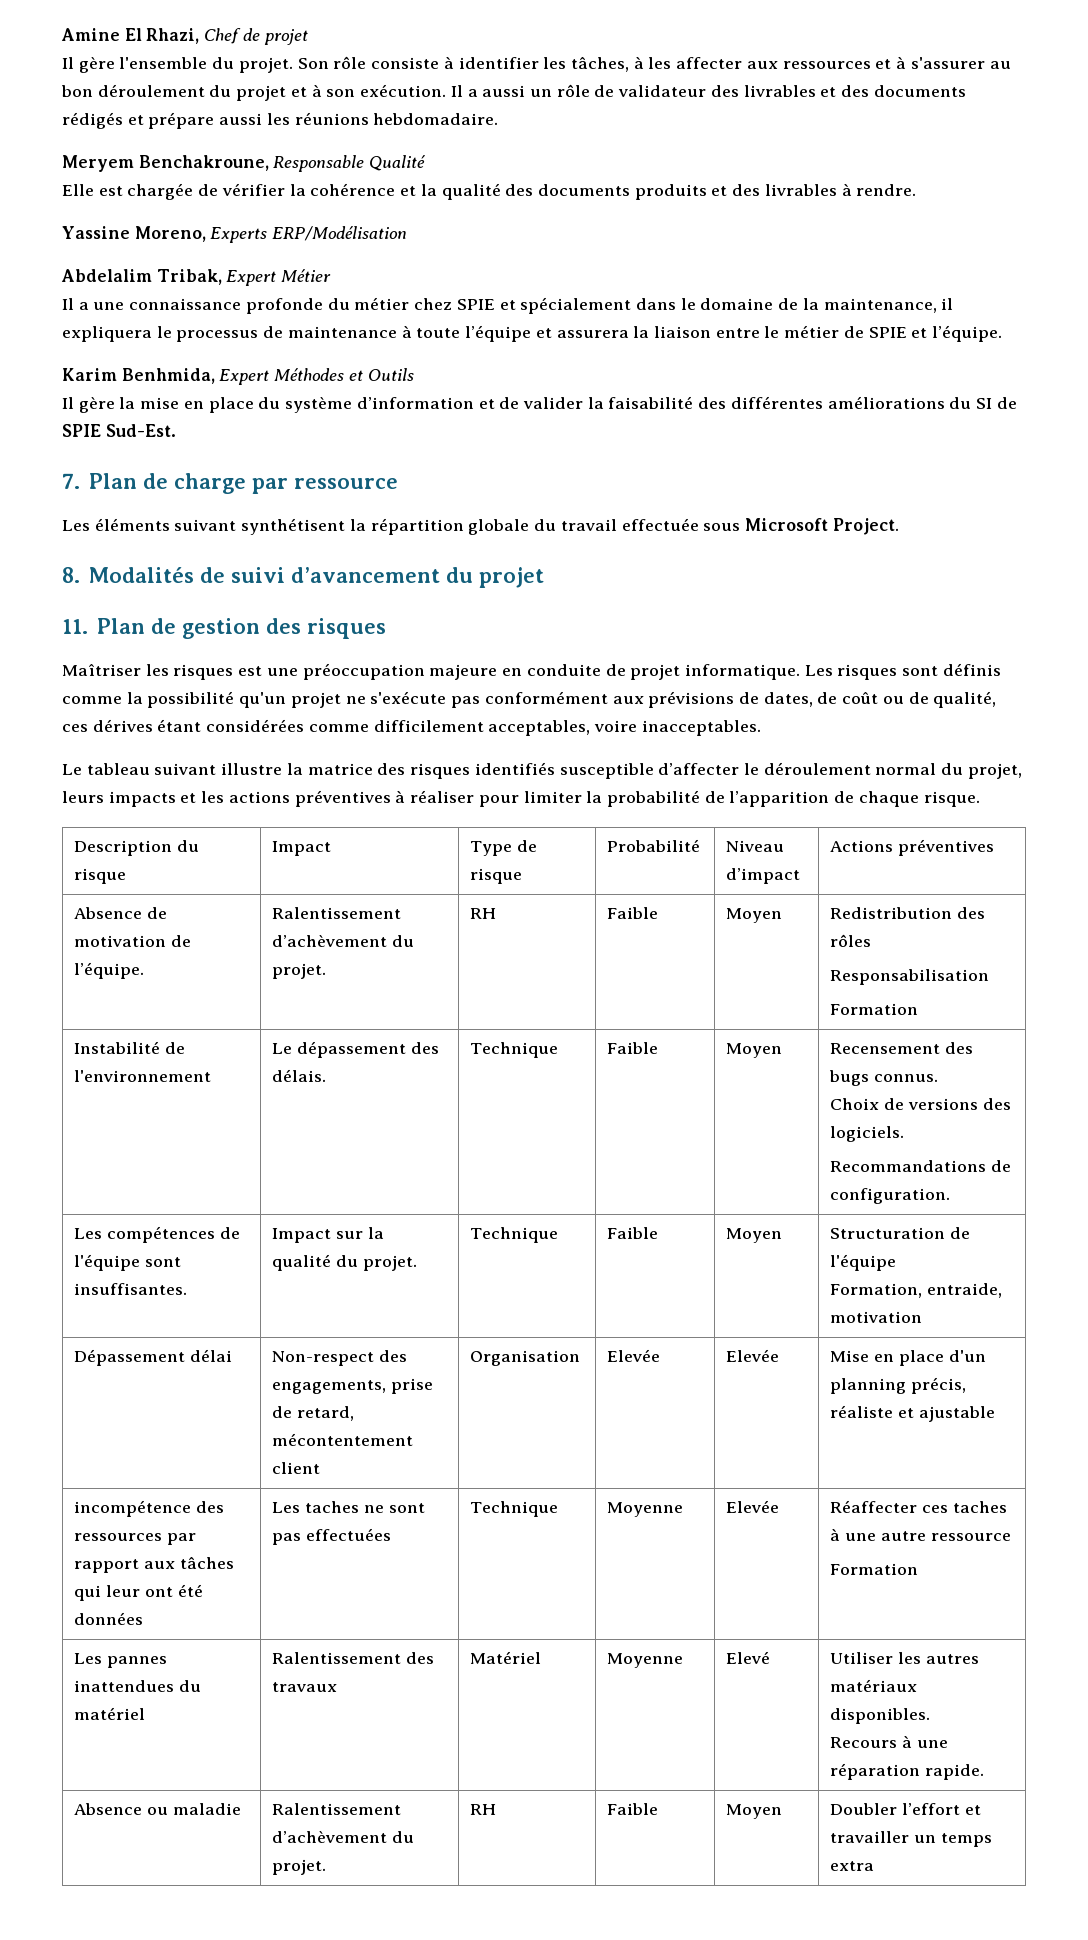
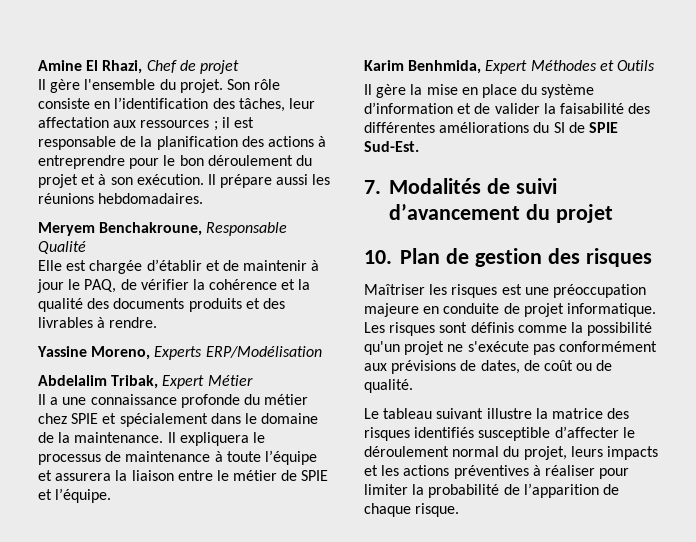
[443,56,1011,72] à identifier les tâches, à les affecter aux ressources et à s'assurer au -> [94,97,315,112] [38,117,254,131] [38,136,327,150] [38,155,176,169] en l’identification des tâches, leur affectation aux ressources ; il est responsable de la planification des actions à entreprendre pour le
[467,84,966,97] [62,112,144,129] a aussi un rôle de validateur des livrables et des documents rédigés et -> (216, 179) none
[373,113,499,125] hebdomadaire. -> [98,193,204,204] hebdomadaires.
(194, 191) none -> [146,259,320,271] [37,279,117,293] d’établir et de maintenir à jour le PAQ,
[823,298,954,313] maintenance, il -> [74,432,176,443] maintenance. Il
[88,473,398,494] [62,518,899,535] [62,567,80,583] Plan de charge par ressource // Les éléments suivant synthétisent la répartition globale du travail effectuée sous Microsoft Project. // 8. -> (381, 187) none
[62,619,88,634] 11. -> [364,250,392,264] 10.
[933,691,997,708] [62,719,761,736] qualité, ces dérives étant considérées comme difficilement acceptables, voire inacceptables. -> [364,379,413,393] qualité.
[74,840,200,856] [74,868,127,884] [272,841,332,856] [470,840,538,856] [470,868,523,884] [607,839,701,852] [726,840,785,852] [726,868,801,884] [830,839,995,856] [74,907,168,919] [74,935,192,947] [74,962,145,979] [272,907,402,919] [272,935,415,947] [272,963,327,979] [470,908,497,919] [607,907,659,919] [726,908,783,923] [830,907,986,919] [830,934,872,947] [830,969,990,985] [830,1003,919,1015] [74,1041,186,1054] [74,1070,212,1082] [272,1041,439,1058] [272,1069,327,1082] [470,1042,559,1058] [607,1042,659,1054] [726,1043,783,1058] [830,1042,974,1054] [829,1070,939,1086] [830,1098,1011,1110] [830,1126,905,1142] [830,1160,1012,1172] [830,1188,951,1204] [74,1226,240,1243] [74,1254,182,1271] [74,1283,188,1295] [272,1227,384,1243] [272,1254,417,1271] [470,1227,559,1243] [607,1227,659,1239] [726,1228,783,1243] [830,1227,971,1239] [830,1254,897,1271] [830,1283,1003,1298] [830,1311,923,1323] [74,1349,233,1366] [272,1350,408,1366] [272,1378,434,1394] [272,1406,355,1421] [272,1433,414,1446] [272,1462,321,1474] [470,1350,581,1366] [607,1349,661,1362] [726,1349,780,1362] [830,1350,986,1366] [830,1377,967,1394] [830,1405,995,1422] [74,1500,225,1517] [74,1533,197,1545] [74,1556,234,1573] [74,1584,203,1601] [74,1612,144,1625] [272,1501,425,1513] [272,1528,392,1545] [470,1501,559,1517] [607,1502,684,1517] [726,1500,780,1513] [830,1500,1007,1513] [830,1528,1011,1541] [830,1563,919,1575] [74,1653,168,1668] [74,1680,202,1692] [74,1707,146,1720] [272,1652,435,1664] [272,1682,338,1692] [470,1651,542,1664] [607,1653,684,1668] [726,1651,771,1664] [830,1652,979,1664] [830,1679,918,1692] [830,1708,931,1724] [830,1735,948,1748] [830,1763,985,1780] [74,1803,241,1815] [272,1803,402,1815] [272,1831,415,1843] [272,1859,327,1875] [470,1804,497,1815] [607,1803,659,1815] [726,1804,783,1819] [830,1803,981,1815] [830,1831,992,1847] [830,1861,875,1871] // Description du risque | Impact | Type de risque | Probabilité | Niveau d’impact | Actions préventives // Absence de motivation de l’équipe. | Ralentissement d’achèvement du projet. | RH | Faible | Moyen | Redistribution des rôles // Responsabilisation // Formation // Instabilité de l'environnement | Le dépassement des délais. | Technique | Faible | Moyen | Recensement des bugs connus. // Choix de versions des logiciels. // Recommandations de configuration. // Les compétences de l'équipe sont insuffisantes. | Impact sur la qualité du projet. | Technique | Faible | Moyen | Structuration de l'équipe // Formation, entraide, motivation // Dépassement délai | Non-respect des engagements, prise de retard, mécontentement client | Organisation | Elevée | Elevée | Mise en place d'un planning précis, réaliste et ajustable // incompétence des ressources par rapport aux tâches qui leur ont été données | Les taches ne sont pas effectuées | Technique | Moyenne | Elevée | Réaffecter ces taches à une autre ressource // Formation // Les pannes inattendues du matériel | Ralentissement des travaux | Matériel | Moyenne | Elevé | Utiliser les autres matériaux disponibles. // Recours à une réparation rapide. // Absence ou maladie | Ralentissement d’achèvement du projet. | RH | Faible | Moyen | Doubler l’effort et travailler un temps extra -> (460, 510) none

